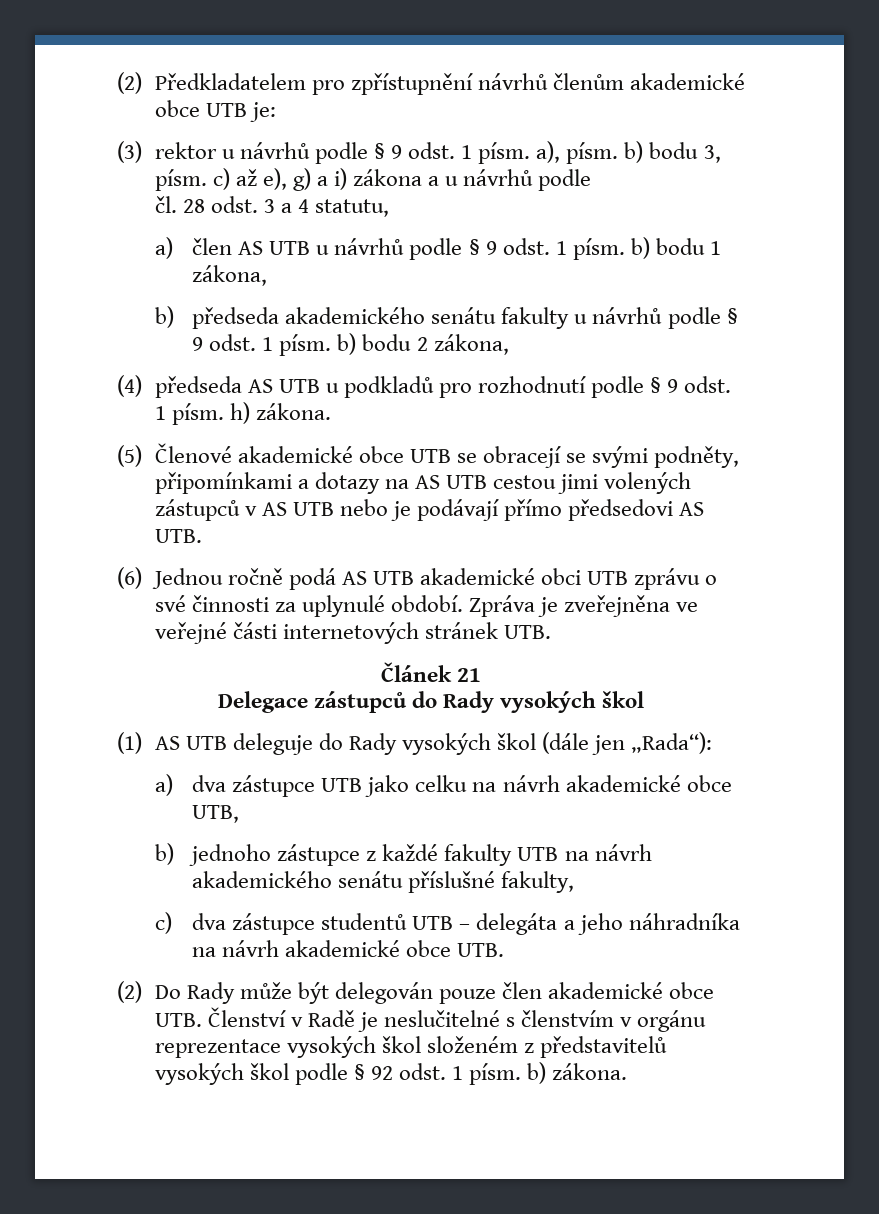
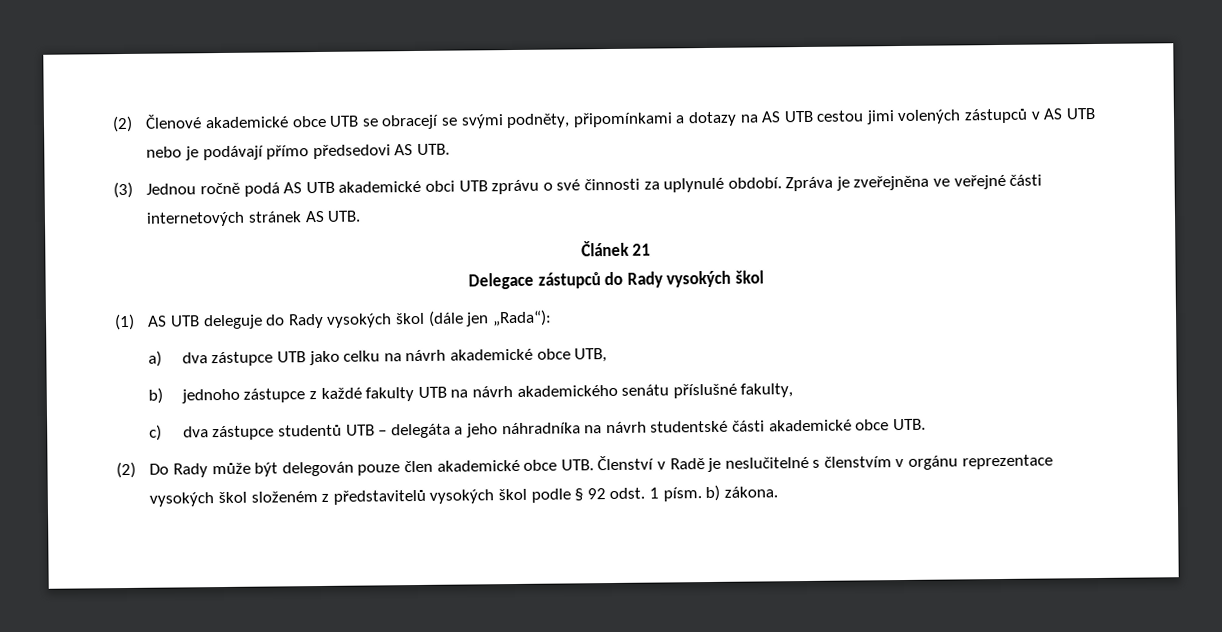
[117,72,745,95] [154,100,276,122] [117,141,721,164] [154,168,592,191] [154,196,389,217] [154,237,722,260] [192,265,268,286] [154,306,738,329] [192,333,509,356] [117,375,732,398] [154,402,331,425] [117,445,142,467] (2) Předkladatelem pro zpřístupnění návrhů členům akademické obce UTB je: // (3) rektor u návrhů podle § 9 odst. 1 písm. a), písm. b) bodu 3, písm. c) až e), g) a i) zákona a u návrhů podle // čl. 28 odst. 3 a 4 statutu, // a) člen AS UTB u návrhů podle § 9 odst. 1 písm. b) bodu 1 zákona, // b) předseda akademického senátu fakulty u návrhů podle § 9 odst. 1 písm. b) bodu 2 zákona, // (4) předseda AS UTB u podkladů pro rozhodnutí podle § 9 odst. 1 písm. h) zákona. // (5) -> [112,115,133,133] (2)
[117,567,142,589] (6) -> [113,181,133,199] (3)
(498, 630) none -> [304,210,325,223] AS
(280, 948) none -> [650,420,765,433] studentské části

